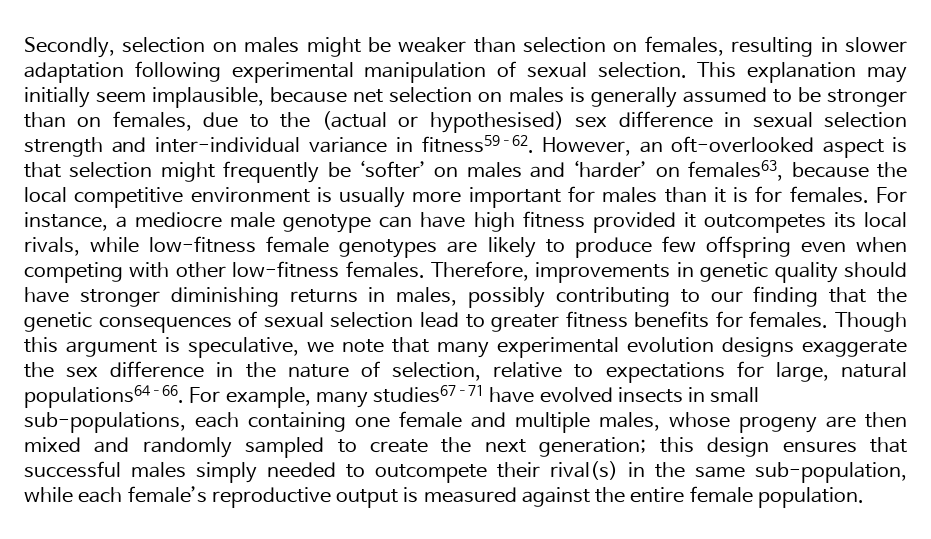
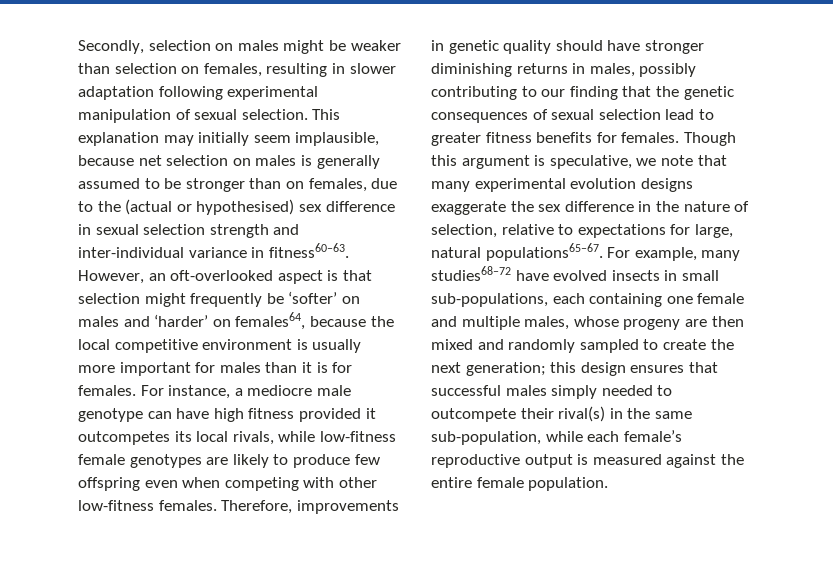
[421,135,534,153] fitness59–62. -> [268,243,349,258] fitness60–63.
[688,160,784,181] females63, -> [235,312,306,330] females64,
[24,385,184,408] populations64–66. -> [485,243,603,261] populations65–67.
[373,385,485,403] studies67–71 -> [431,266,511,281] studies68–72

